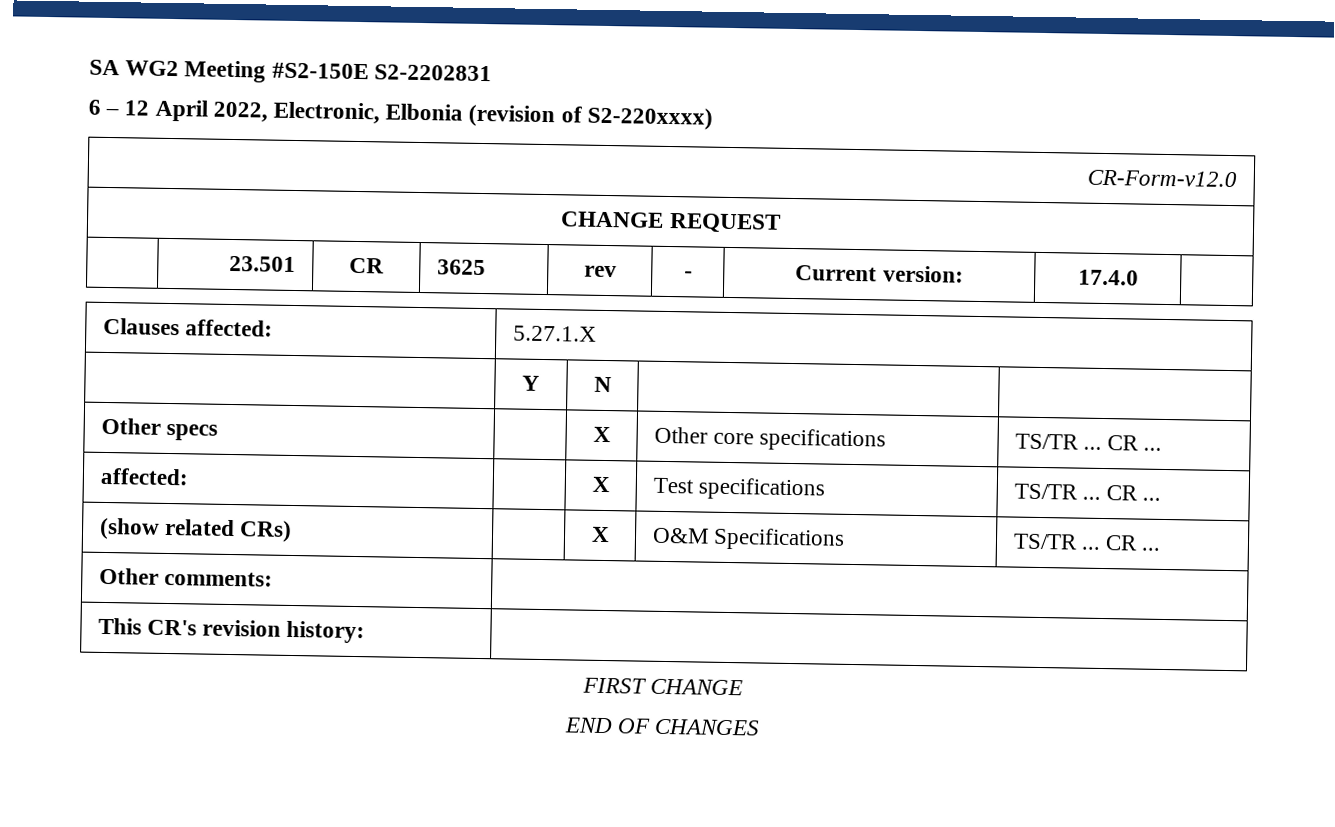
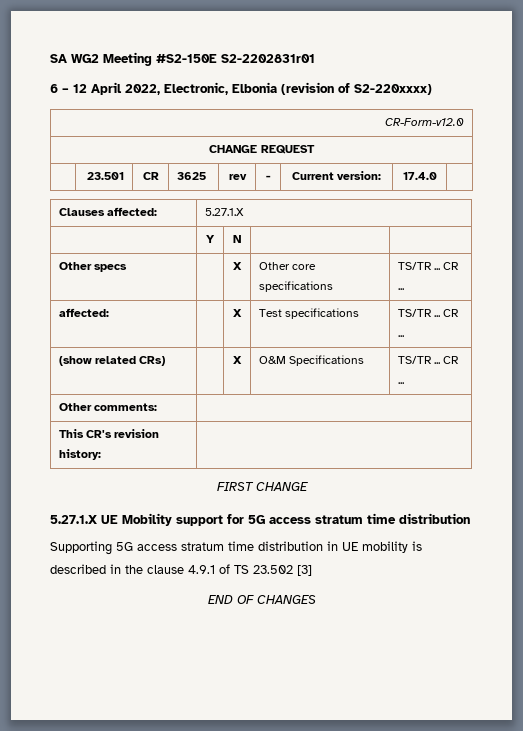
[373,64,492,82] S2-2202831 -> [221,54,315,63] S2-2202831r01
(744, 687) none -> [50,513,470,526] [50,541,422,555] [50,564,312,576] // 5.27.1.X UE Mobility support for 5G access stratum time distribution // Supporting 5G access stratum time distribution in UE mobility is described in the clause 4.9.1 of TS 23.502 [3]

